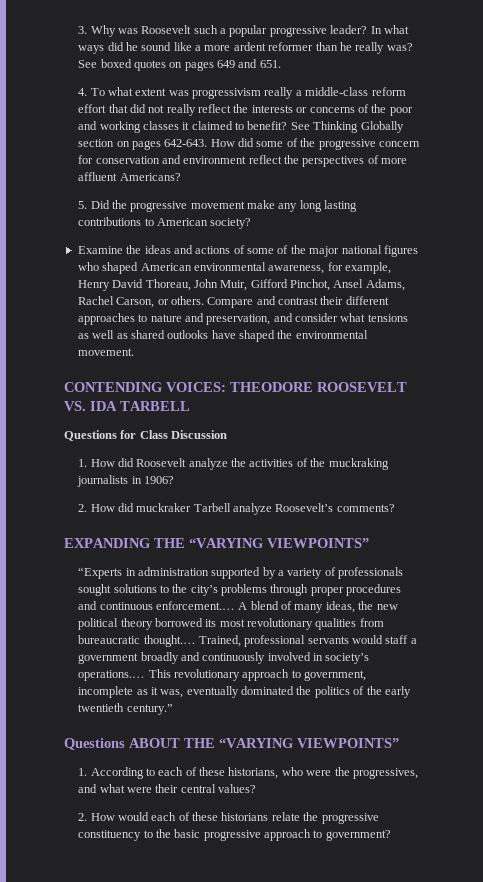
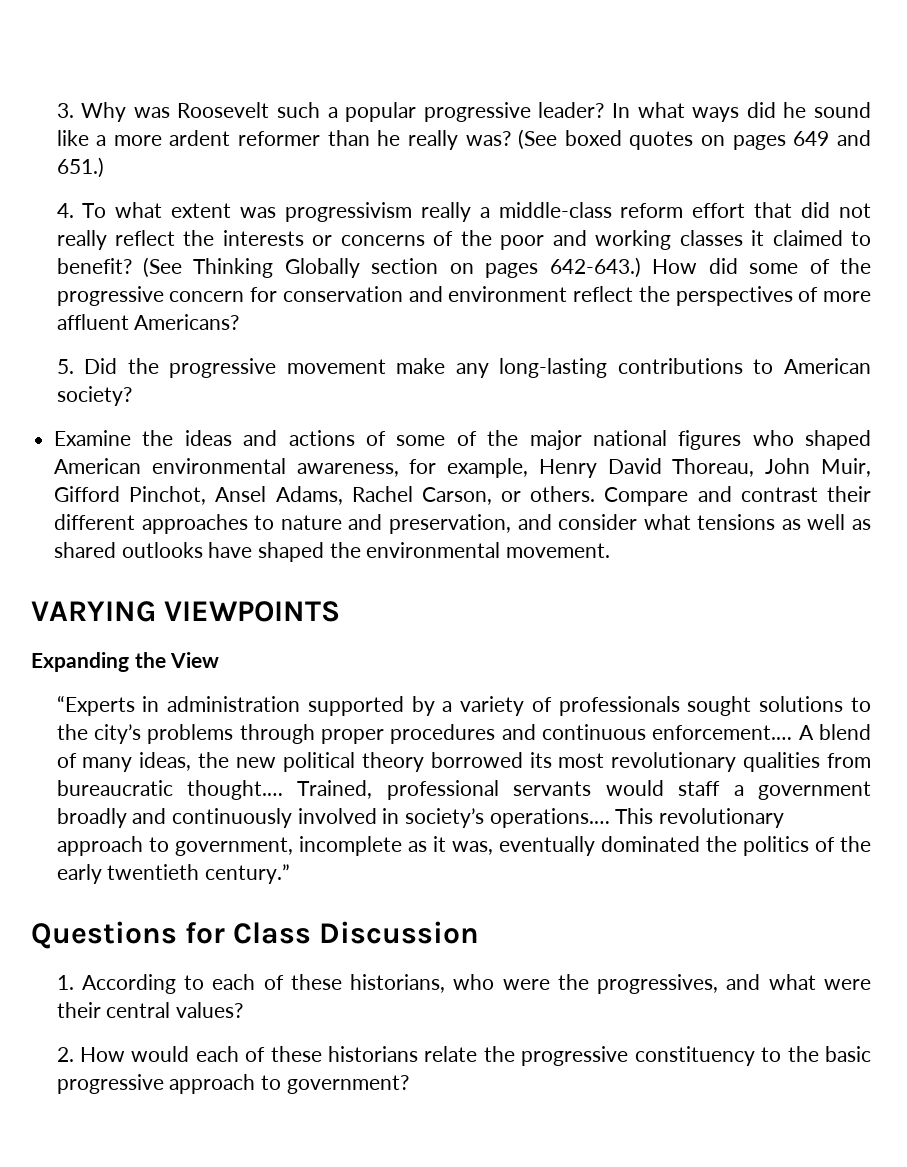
[78,60,98,68] See -> [518,129,558,150] (See
[259,60,281,68] 651. -> [56,157,104,178] 651.)
[290,122,310,130] See -> [143,257,183,278] (See
[164,139,208,147] 642-643. -> [549,257,641,278] 642-643.)
[299,200,358,212] long lasting -> [499,358,608,378] long-lasting
[64,382,407,392] [64,401,190,411] [64,430,228,441] [78,458,389,470] [77,475,174,487] [78,503,395,515] [64,538,369,548] CONTENDING VOICES: THEODORE ROOSEVELT VS. IDA TARBELL // Questions for Class Discussion // 1. How did Roosevelt analyze the activities of the muckraking journalists in 1906? // 2. How did muckraker Tarbell analyze Roosevelt’s comments? // EXPANDING THE “VARYING VIEWPOINTS” -> [31,601,341,622] [31,652,220,672] VARYING VIEWPOINTS // Expanding the View
[129,738,399,748] ABOUT THE “VARYING VIEWPOINTS” -> [185,921,480,944] for Class Discussion

